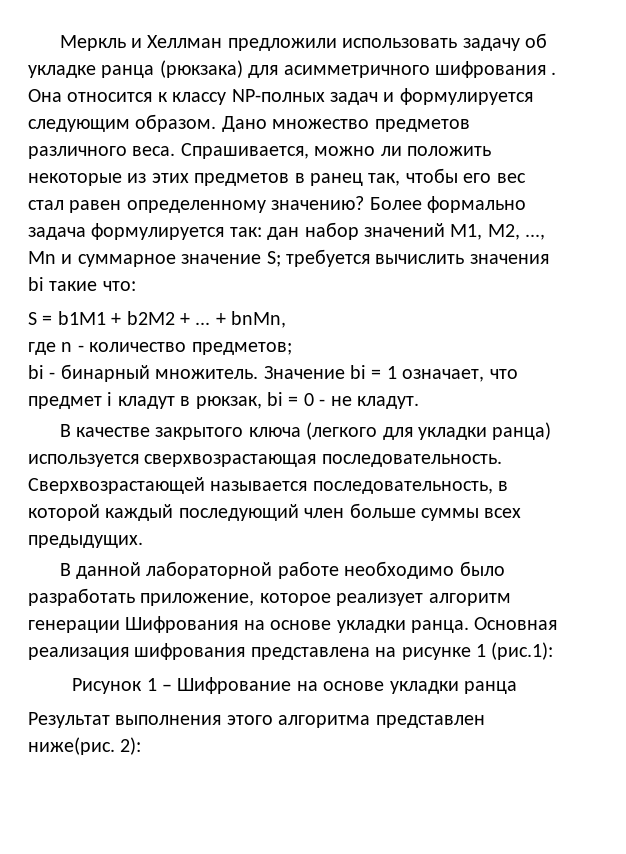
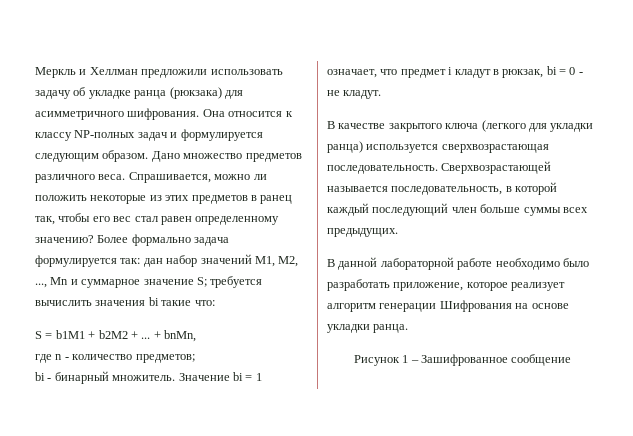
[435,61,557,78] шифрования . -> [127,108,200,120] шифрования.
[474,617,558,630] [28,642,554,660] [72,677,517,694] [28,712,485,728] [28,737,142,755] Основная реализация шифрования представлена на рисунке 1 (рис.1): // Рисунок 1 – Шифрование на основе укладки ранца // Результат выполнения этого алгоритма представлен ниже(рис. 2): -> [353,354,572,366] // Рисунок 1 – Зашифрованное сообщение

